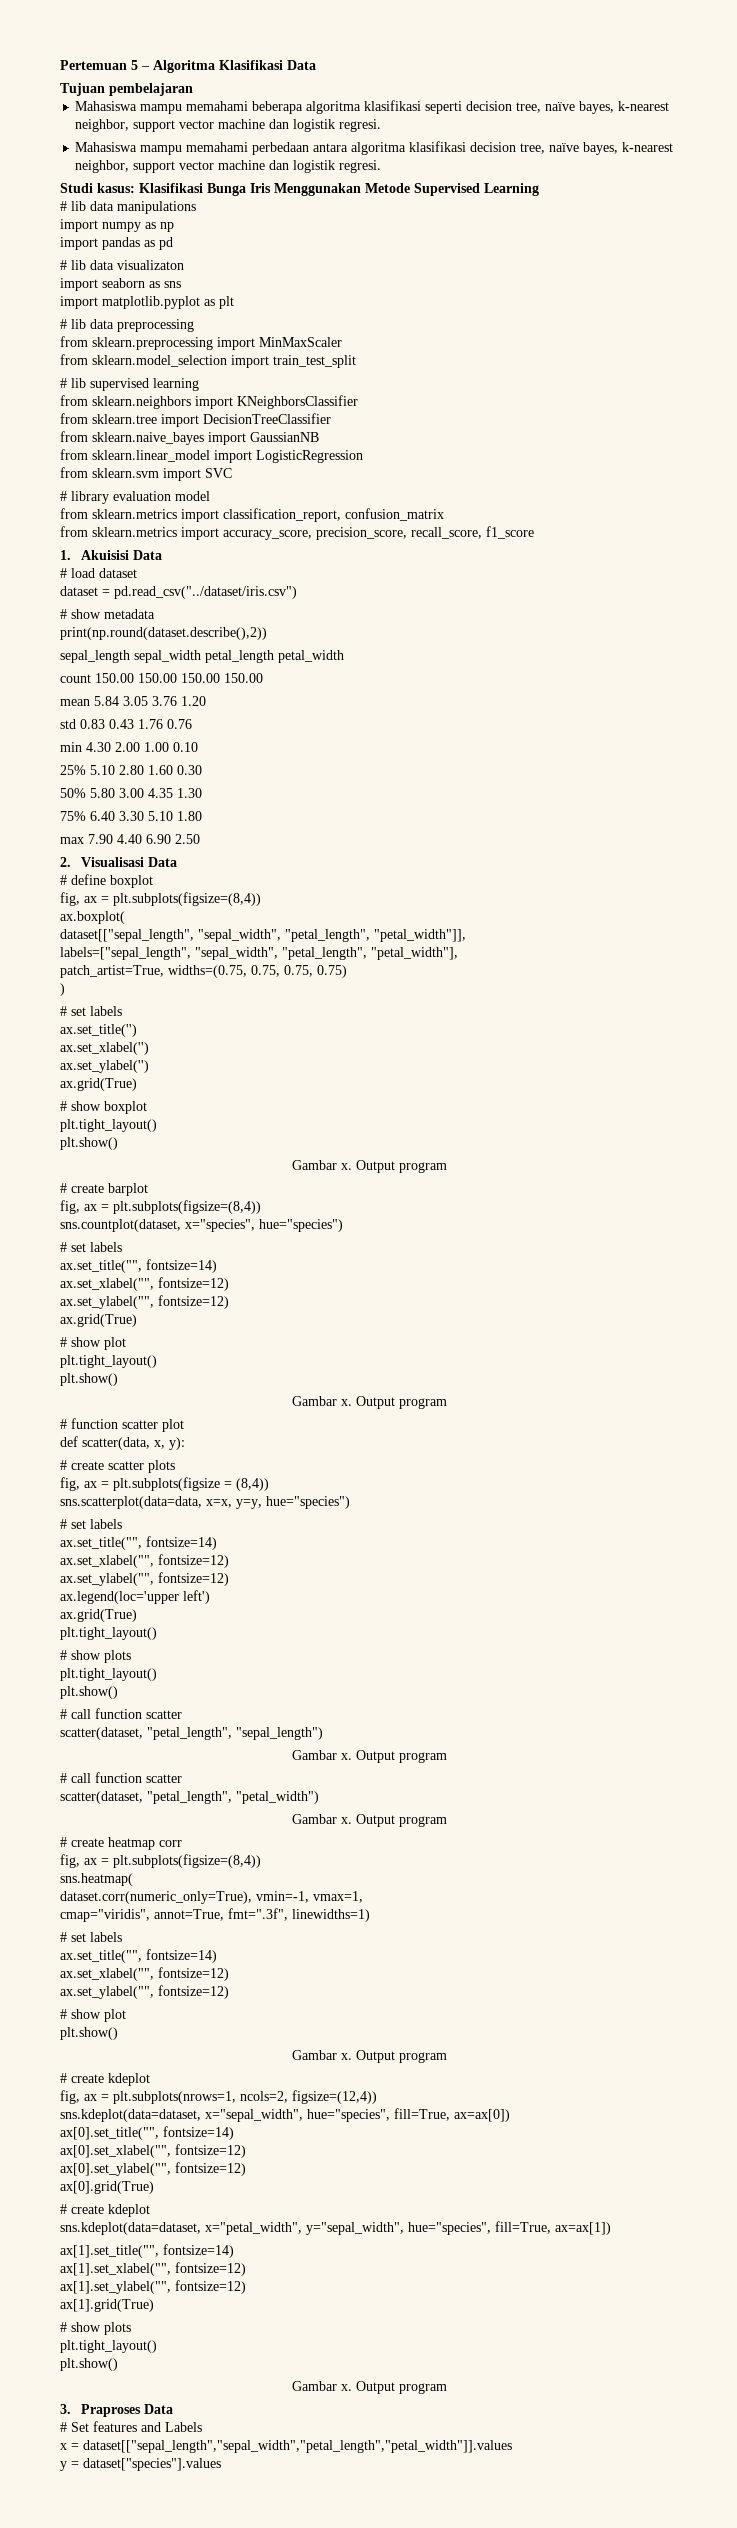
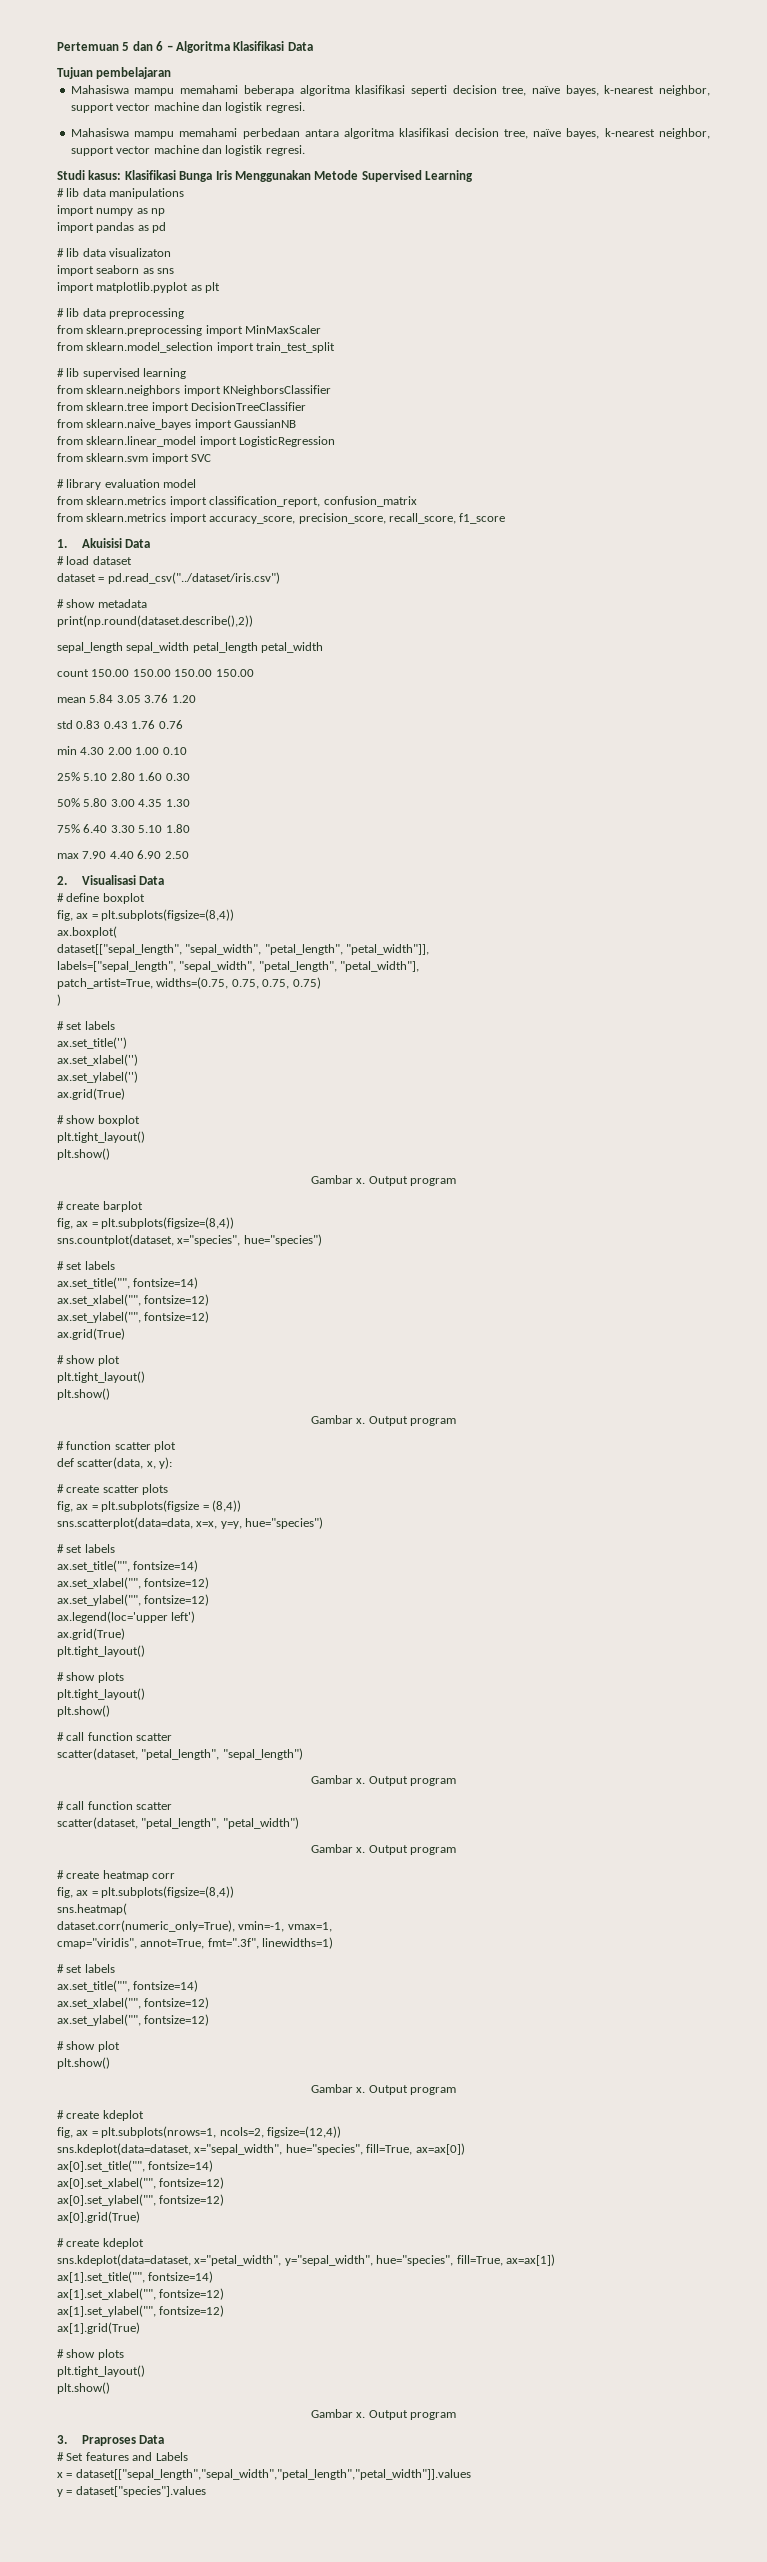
(138, 65) none -> [132,41,164,51] dan 6

